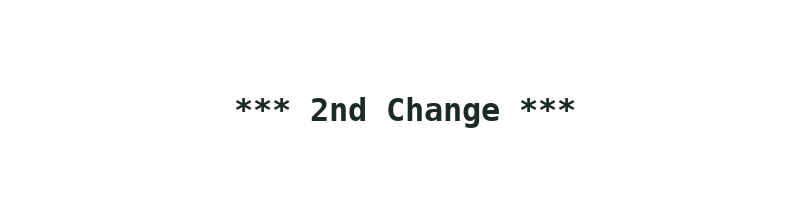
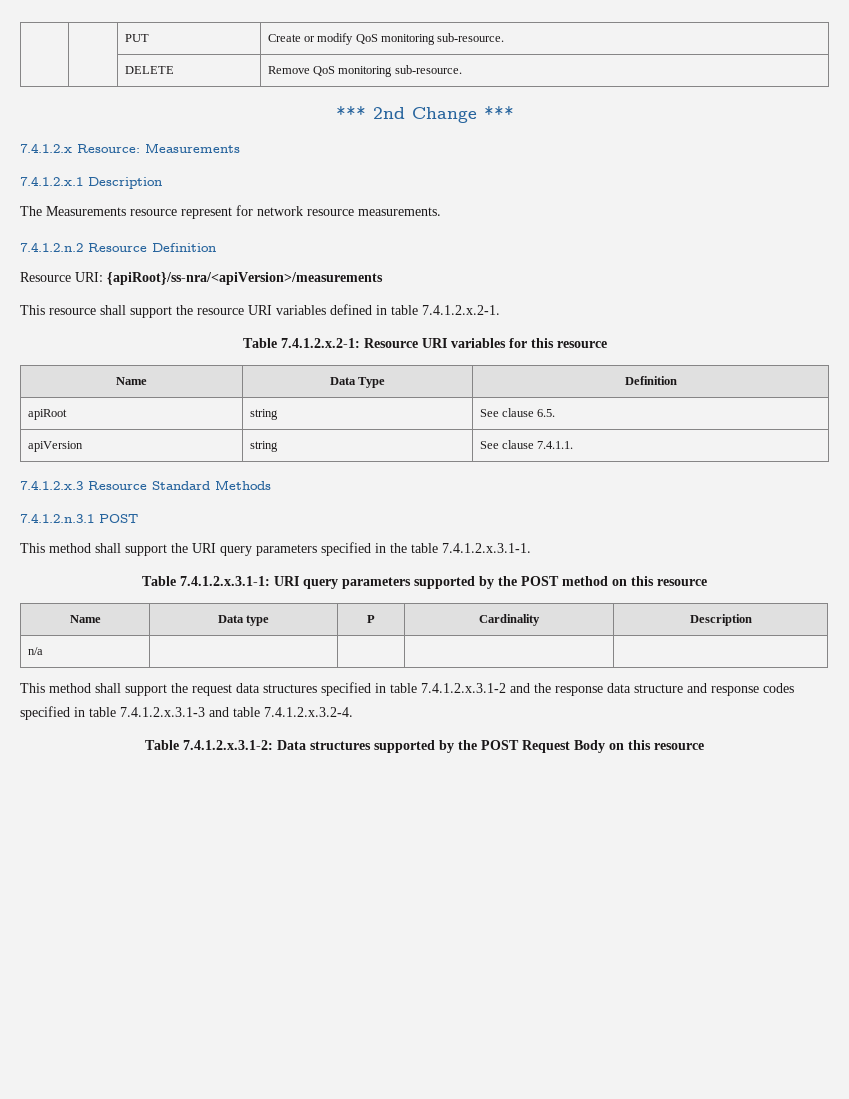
[234,97,576,128] *** 2nd Change *** -> [124,34,149,42] [267,33,505,45] [124,66,174,74] [267,65,462,77] [335,106,514,123] [20,143,240,153] [20,176,162,189] [20,205,441,219] [20,242,216,252] [20,272,383,285] [20,304,500,318] [242,338,607,348] [116,377,147,385] [329,377,386,388] [624,376,677,385] [27,409,67,420] [249,409,278,420] [479,408,556,417] [27,441,83,452] [249,441,278,452] [479,440,574,449] [20,480,271,490] [20,513,138,523] [20,542,531,556] [142,576,707,589] [69,615,101,623] [217,615,270,626] [367,615,375,623] [479,614,540,626] [689,614,752,626] [27,647,43,655] [20,682,794,696] [20,706,353,720] [145,740,704,753] | | PUT | Create or modify QoS monitoring sub-resource. // | | DELETE | Remove QoS monitoring sub-resource. // *** 2nd Change *** // 7.4.1.2.x Resource: Measurements // 7.4.1.2.x.1 Description // The Measurements resource represent for network resource measurements. // 7.4.1.2.n.2 Resource Definition // Resource URI: {apiRoot}/ss-nra/<apiVersion>/measurements // This resource shall support the resource URI variables defined in table 7.4.1.2.x.2-1. // Table 7.4.1.2.x.2-1: Resource URI variables for this resource // Name | Data Type | Definition // apiRoot | string | See clause 6.5. // apiVersion | string | See clause 7.4.1.1. // 7.4.1.2.x.3 Resource Standard Methods // 7.4.1.2.n.3.1 POST // This method shall support the URI query parameters specified in the table 7.4.1.2.x.3.1-1. // Table 7.4.1.2.x.3.1-1: URI query parameters supported by the POST method on this resource // Name | Data type | P | Cardinality | Description // n/a | | | | // This method shall support the request data structures specified in table 7.4.1.2.x.3.1-2 and the response data structure and response codes specified in table 7.4.1.2.x.3.1-3 and table 7.4.1.2.x.3.2-4. // Table 7.4.1.2.x.3.1-2: Data structures supported by the POST Request Body on this resource

